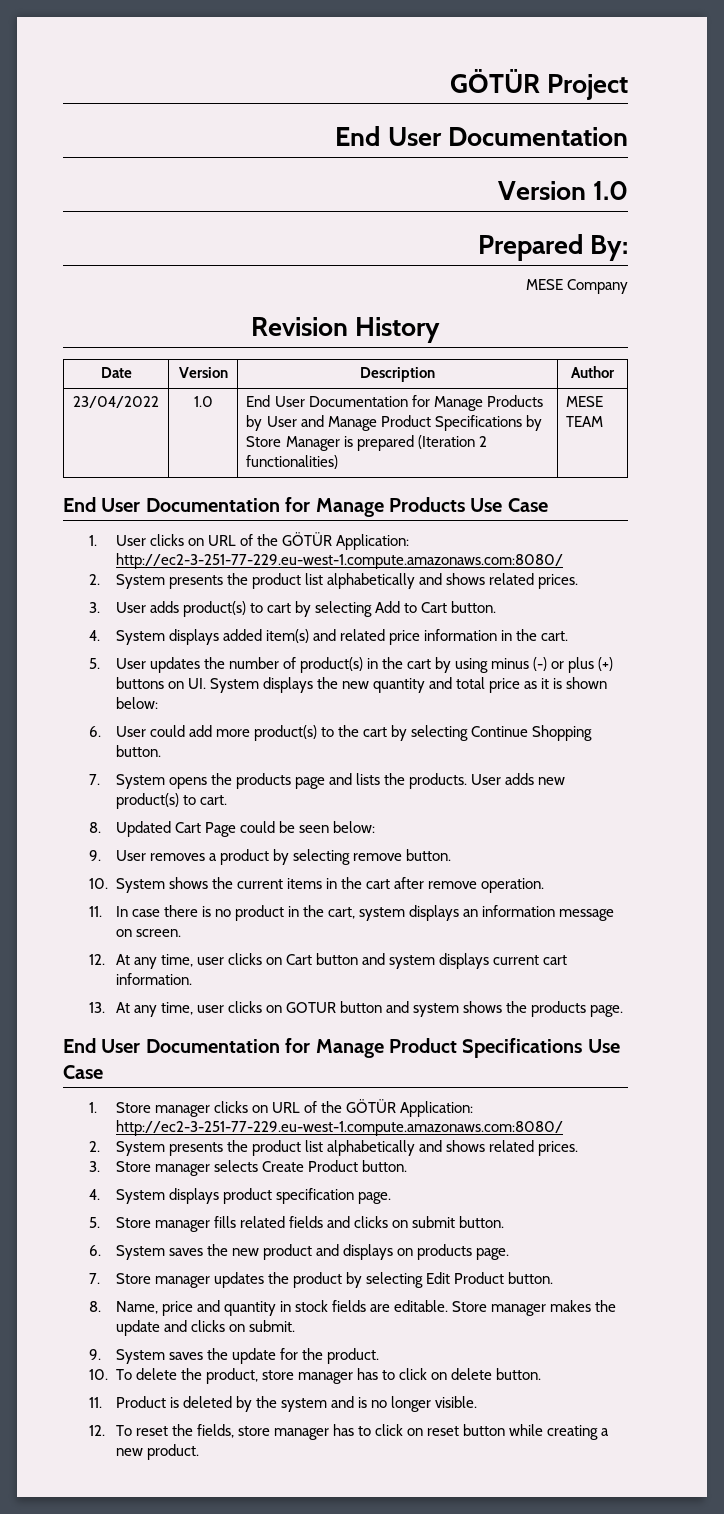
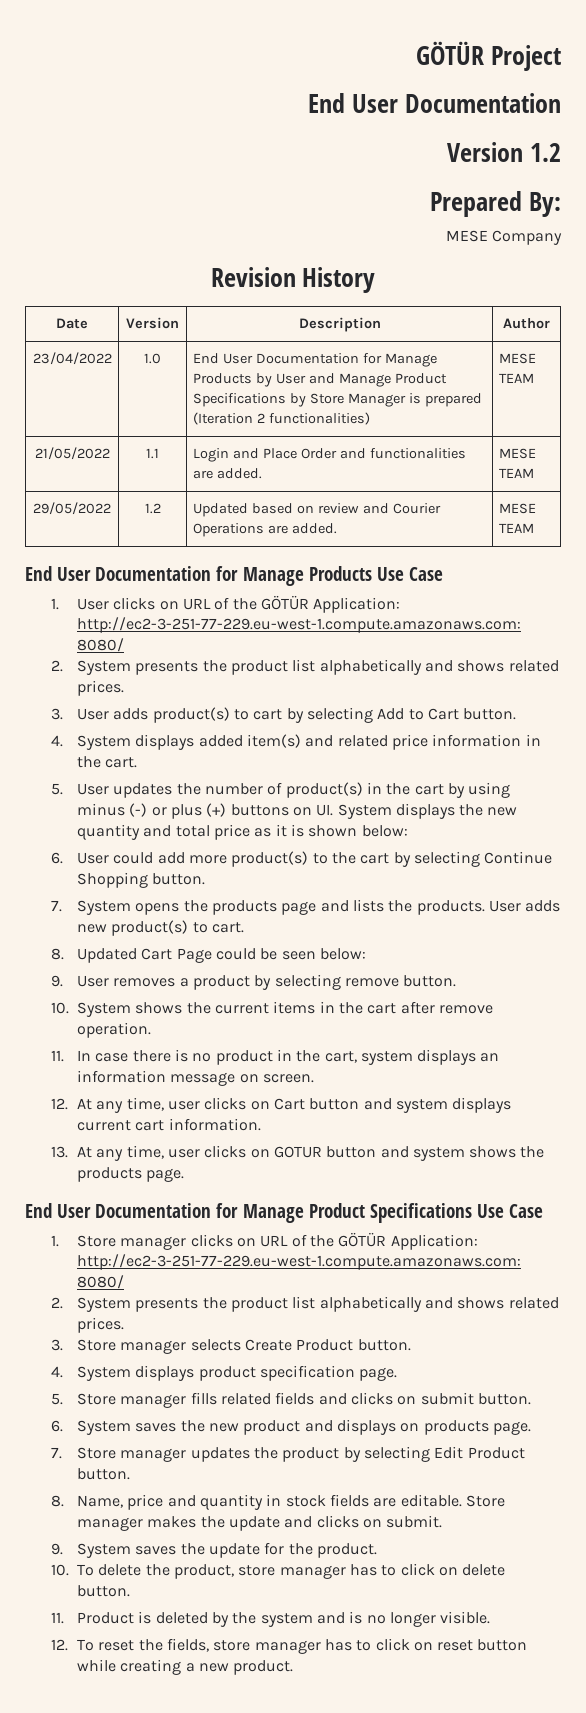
[593,181,628,200] 1.0 -> [530,143,561,162] 1.2
(604, 421) none -> [34,447,110,460] [146,448,159,459] [192,448,466,462] [192,468,262,479] [498,448,536,459] [498,468,534,478] [33,502,111,515] [144,503,161,514] [192,503,441,517] [192,523,337,537] [498,503,536,514] [498,523,534,533] // 21/05/2022 | 1.1 | Login and Place Order and functionalities are added. | MESE TEAM // 29/05/2022 | 1.2 | Updated based on review and Courier Operations are added. | MESE TEAM

